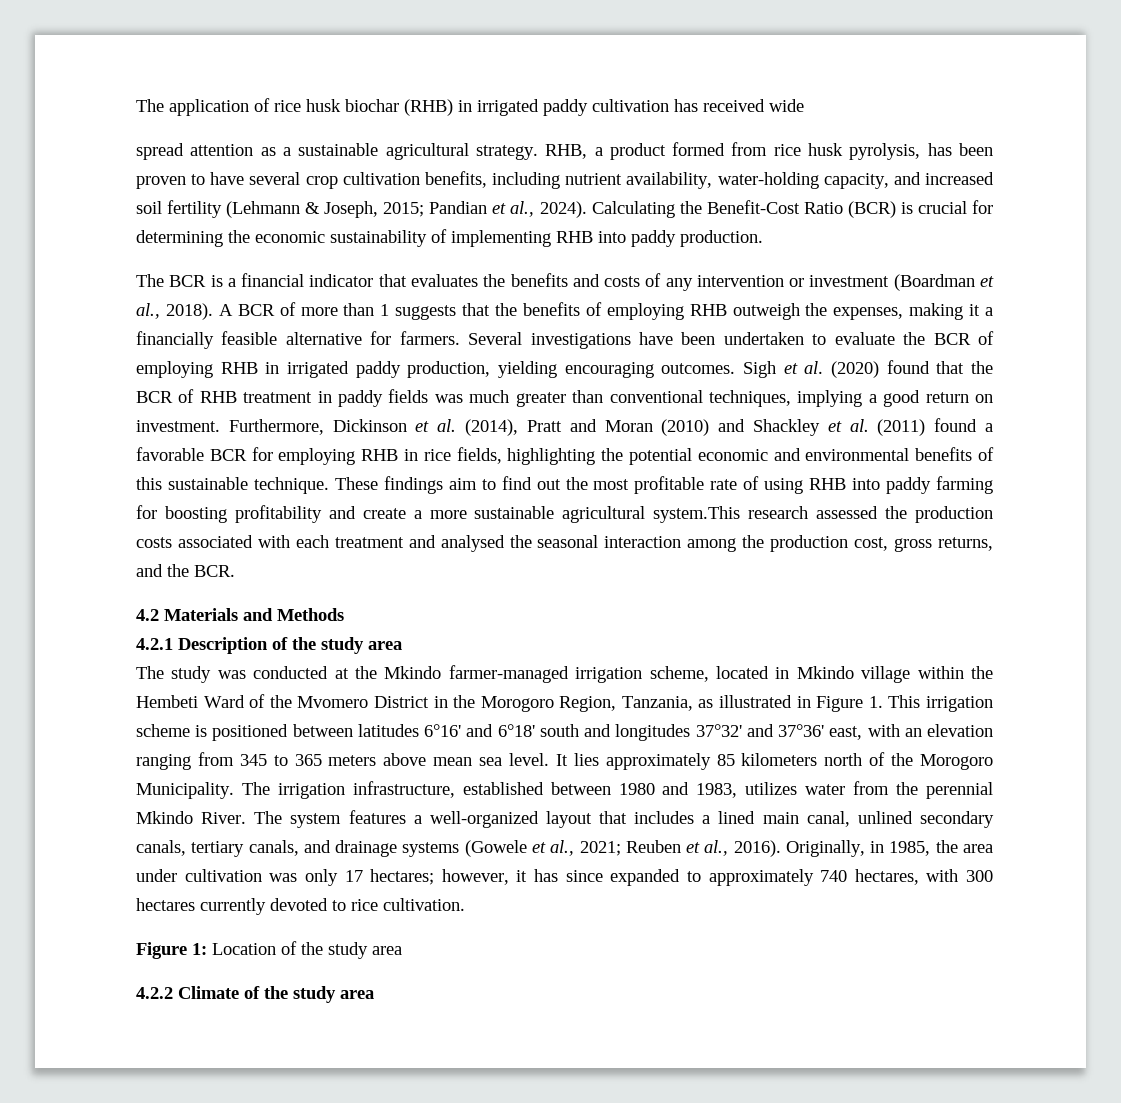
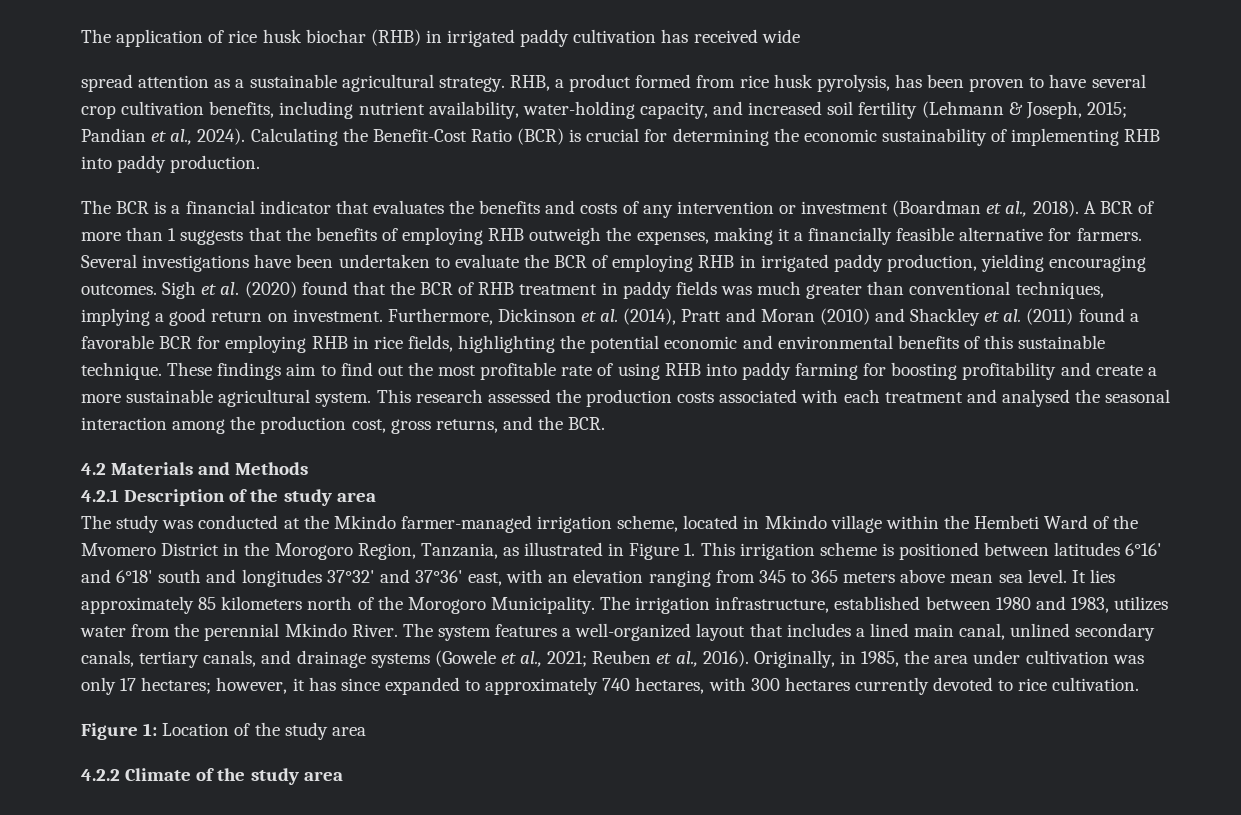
[653,506,741,523] system.This -> [315,389,411,407] system. This

